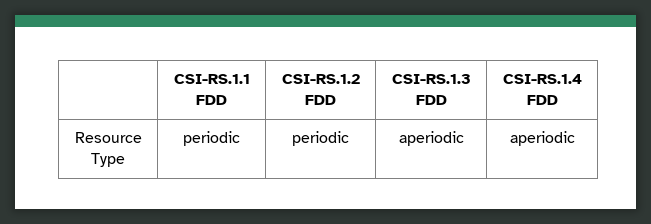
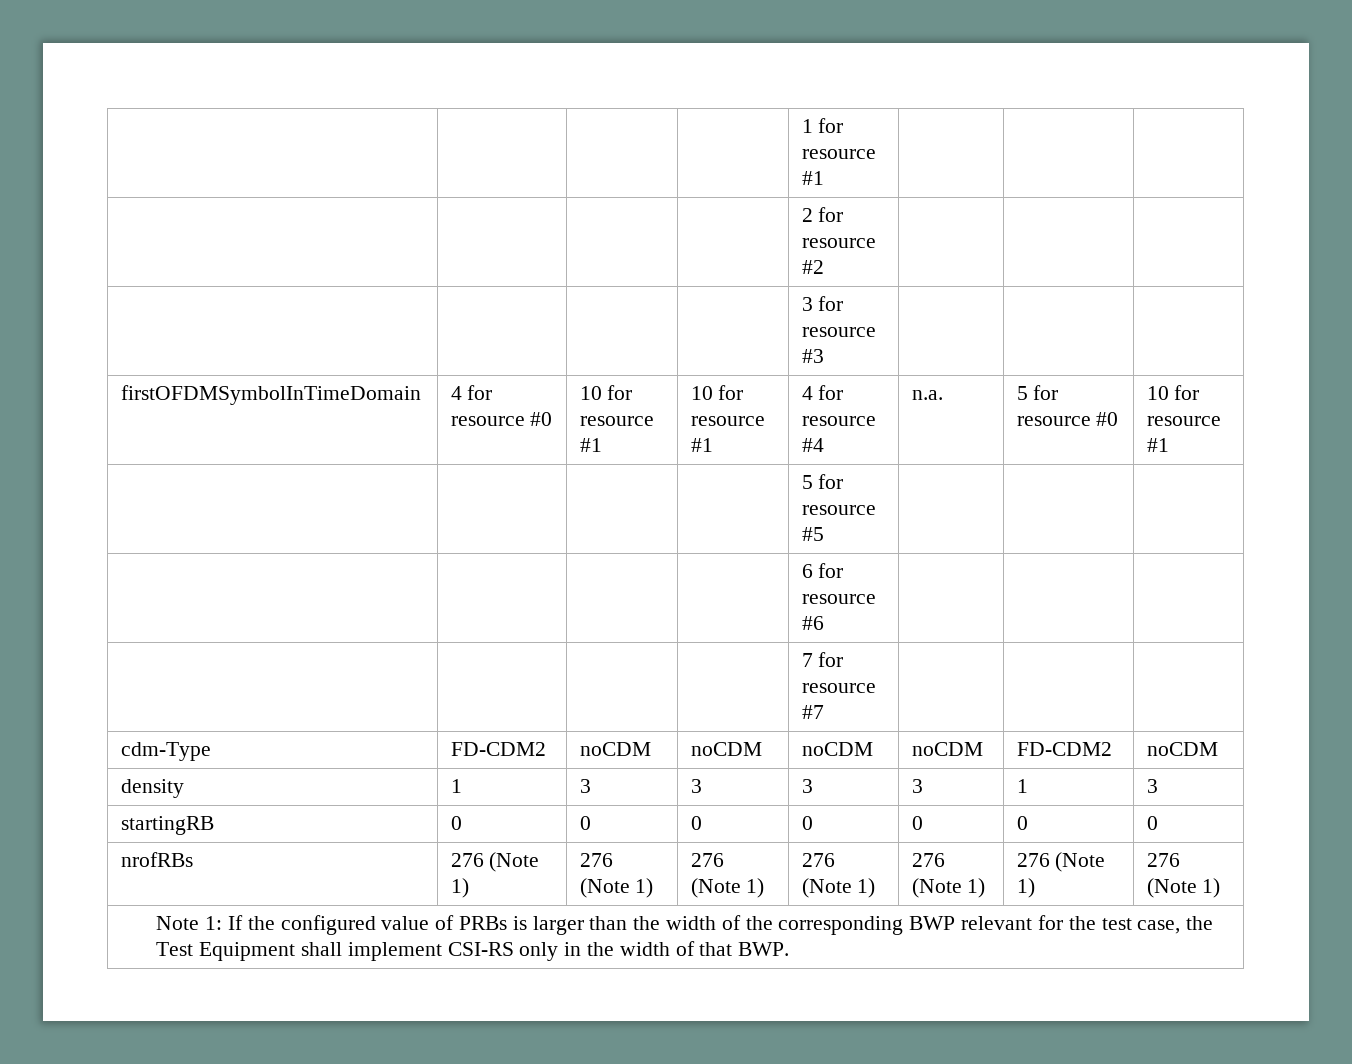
[173,74,250,84] [196,95,227,105] [281,74,360,84] [305,95,336,105] [391,74,471,84] [415,95,447,105] [502,74,582,84] [526,95,558,105] [74,132,142,143] [91,153,125,167] [183,131,240,146] [292,131,349,146] [398,131,464,146] [509,131,575,146] | CSI-RS.1.1 FDD | CSI-RS.1.2 FDD | CSI-RS.1.3 FDD | CSI-RS.1.4 FDD // Resource Type | periodic | periodic | aperiodic | aperiodic -> [801,118,844,133] [801,149,876,159] [801,171,824,185] [801,207,844,222] [801,238,876,248] [801,260,824,274] [801,296,844,311] [801,327,876,337] [801,349,824,363] [120,385,421,405] [450,385,493,400] [450,412,553,426] [579,385,633,400] [579,416,654,426] [579,438,602,452] [690,385,744,400] [690,416,765,426] [690,438,713,452] [801,385,844,400] [801,416,876,426] [801,438,824,452] [911,390,943,400] [1016,385,1059,400] [1016,412,1119,426] [1146,385,1200,400] [1146,416,1221,426] [1146,438,1169,452] [801,474,844,489] [801,505,876,515] [801,527,824,541] [801,563,844,578] [801,594,876,604] [801,616,824,630] [801,652,844,667] [801,683,876,693] [801,705,824,719] [120,742,211,761] [450,742,546,756] [579,742,651,756] [690,742,762,756] [801,742,873,756] [911,742,983,756] [1016,742,1112,756] [1146,742,1218,756] [120,779,184,798] [450,779,462,793] [579,779,591,793] [690,779,702,793] [801,779,813,793] [911,779,923,793] [1016,779,1028,793] [1146,779,1158,793] [120,816,214,835] [450,816,462,830] [579,816,591,830] [690,816,702,830] [801,816,813,830] [911,816,923,830] [1016,816,1028,830] [1146,816,1158,830] [120,852,193,867] [450,852,540,872] [450,878,469,898] [579,853,613,867] [579,878,654,898] [690,853,724,867] [690,878,765,898] [801,853,835,867] [801,878,876,898] [911,853,945,867] [911,878,986,898] [1016,852,1106,872] [1016,878,1035,898] [1146,853,1180,867] [1146,878,1221,898] [156,915,1214,935] [156,941,790,961] | | | | 1 for resource #1 | | | // | | | | 2 for resource #2 | | | // | | | | 3 for resource #3 | | | // firstOFDMSymbolInTimeDomain | 4 for resource #0 | 10 for resource #1 | 10 for resource #1 | 4 for resource #4 | n.a. | 5 for resource #0 | 10 for resource #1 // | | | | 5 for resource #5 | | | // | | | | 6 for resource #6 | | | // | | | | 7 for resource #7 | | | // cdm-Type | FD-CDM2 | noCDM | noCDM | noCDM | noCDM | FD-CDM2 | noCDM // density | 1 | 3 | 3 | 3 | 3 | 1 | 3 // startingRB | 0 | 0 | 0 | 0 | 0 | 0 | 0 // nrofRBs | 276 (Note 1) | 276 (Note 1) | 276 (Note 1) | 276 (Note 1) | 276 (Note 1) | 276 (Note 1) | 276 (Note 1) // Note 1: If the configured value of PRBs is larger than the width of the corresponding BWP relevant for the test case, the Test Equipment shall implement CSI-RS only in the width of that BWP.

